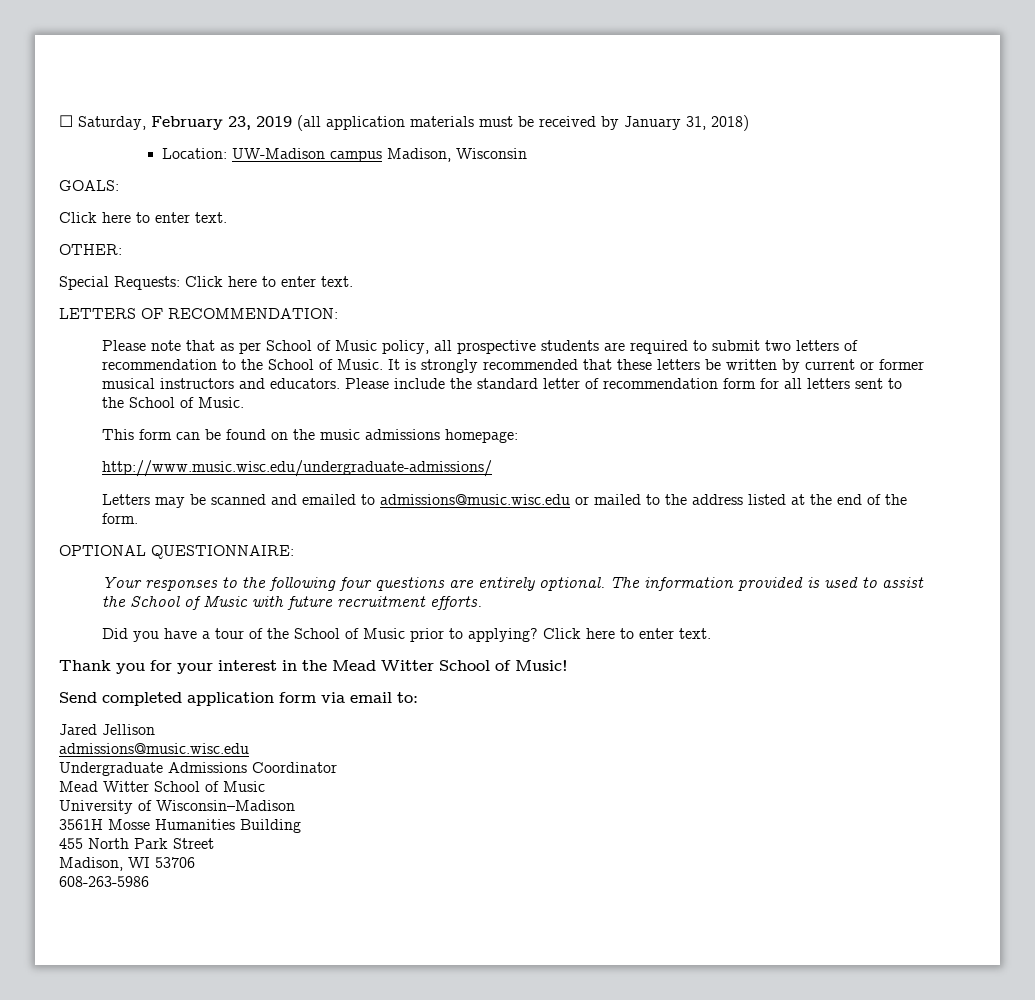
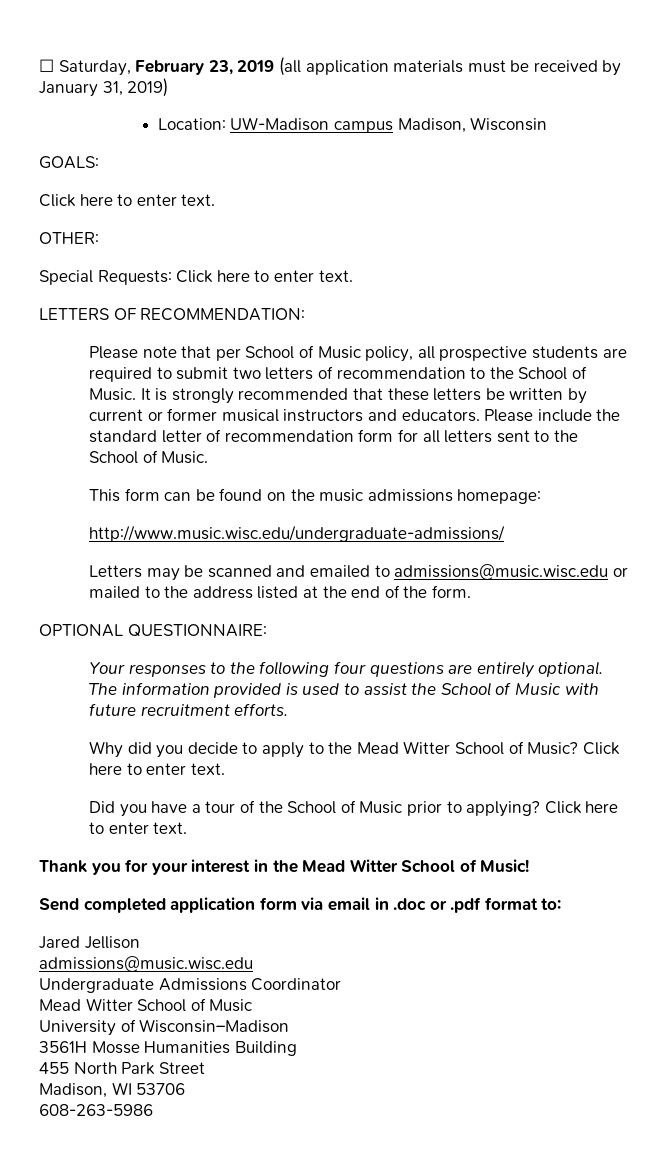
[711,115,749,131] 2018) -> [127,78,169,97] 2019)
[219,343,234,351] as -> (212, 352) none
(482, 603) none -> [89,741,620,758] [89,763,225,775] // Why did you decide to apply to the Mead Witter School of Music? Click here to enter text.
(392, 697) none -> [374,897,538,913] in .doc or .pdf format

